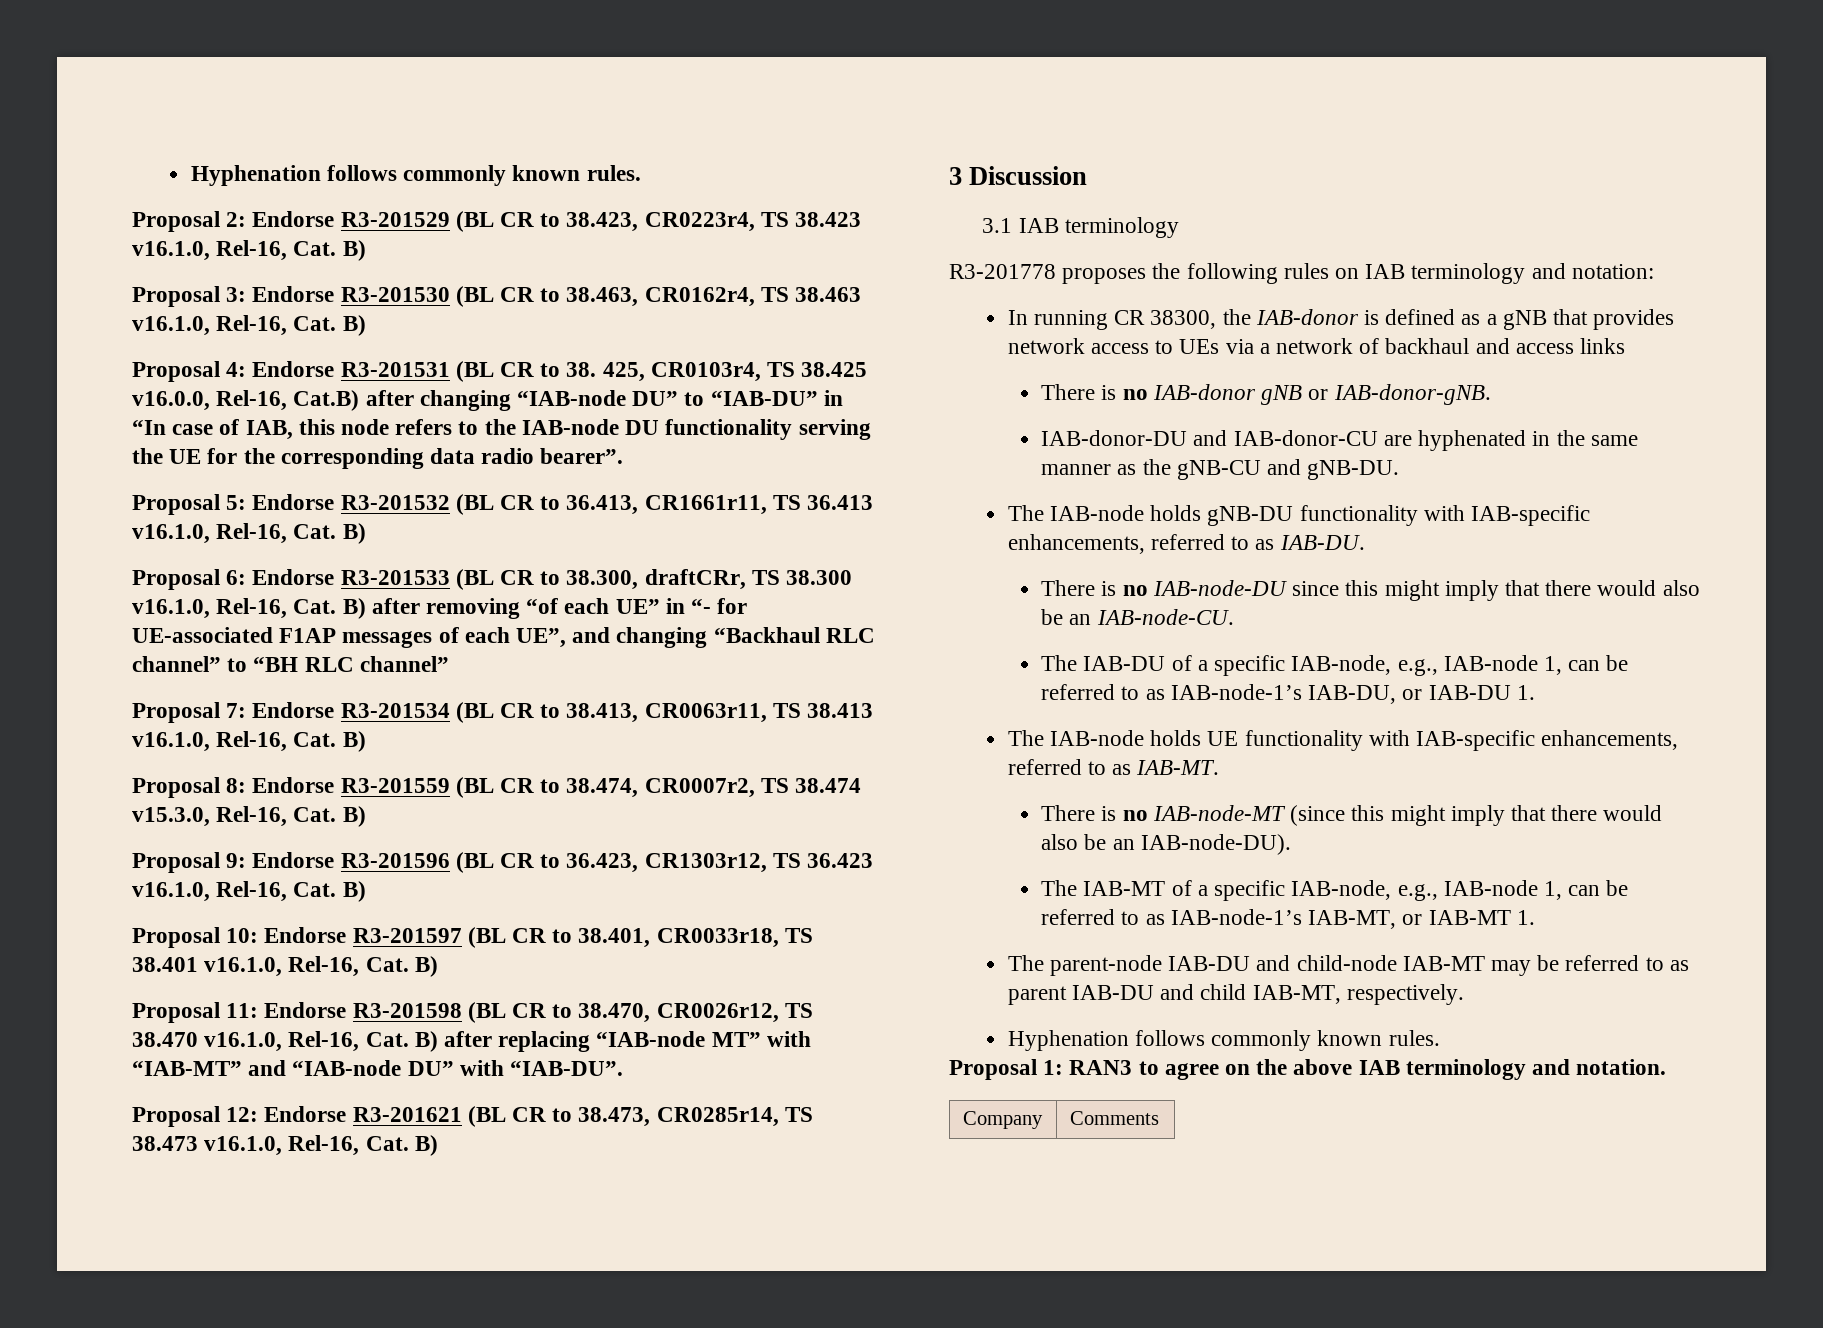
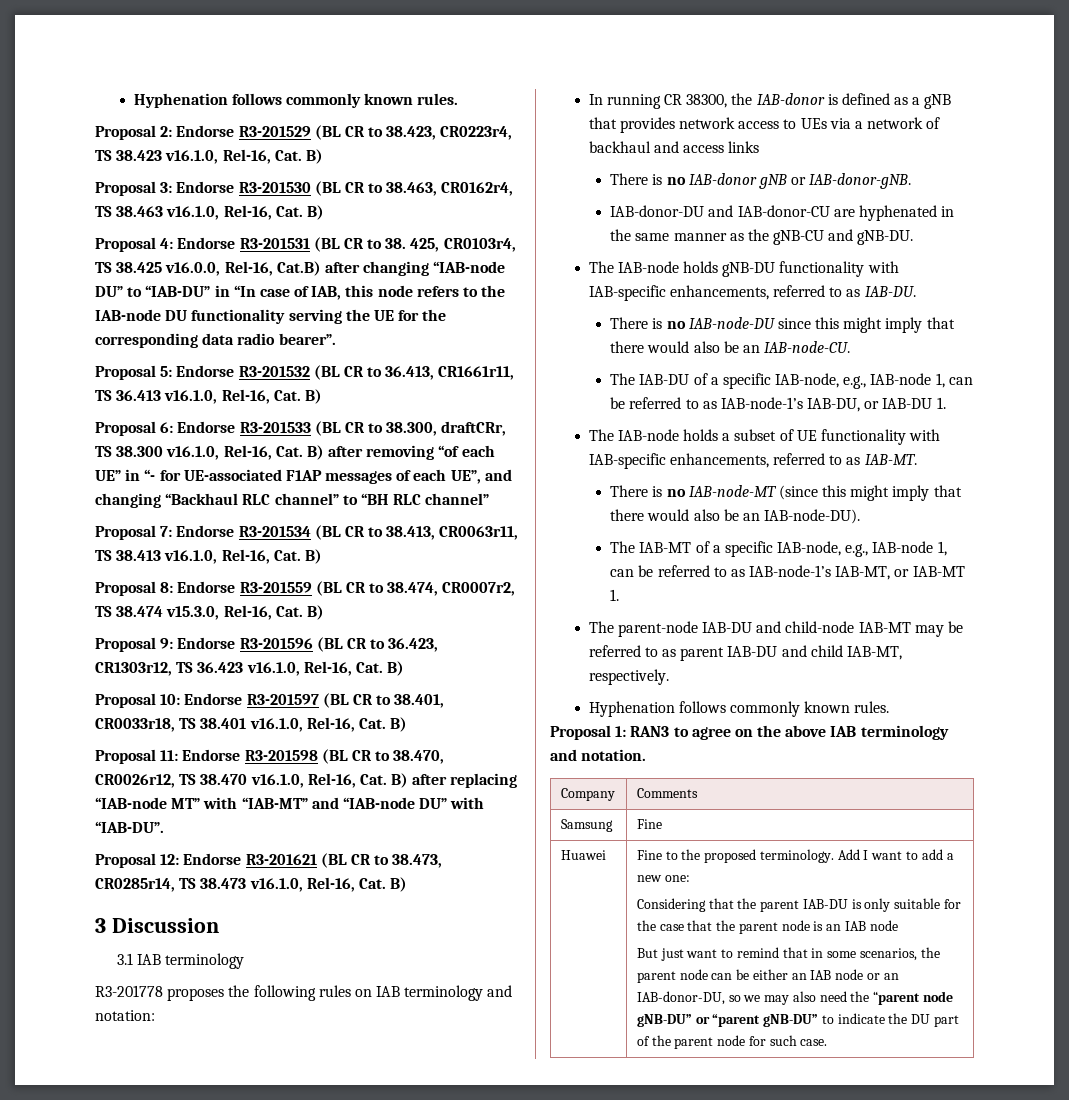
(1202, 738) none -> [722,429,794,441] a subset of
(1159, 1118) none -> [560,819,613,832] [636,819,662,829] [560,850,606,860] [636,849,954,863] [636,875,690,882] [636,898,961,912] [636,920,898,934] [636,947,940,961] [636,969,899,983] [636,991,953,1005] [636,1013,959,1027] [636,1035,828,1049] // Samsung | Fine // Huawei | Fine to the proposed terminology. Add I want to add a new one: // Considering that the parent IAB-DU is only suitable for the case that the parent node is an IAB node // But just want to remind that in some scenarios, the parent node can be either an IAB node or an IAB-donor-DU, so we may also need the “parent node gNB-DU” or “parent gNB-DU” to indicate the DU part of the parent node for such case.

